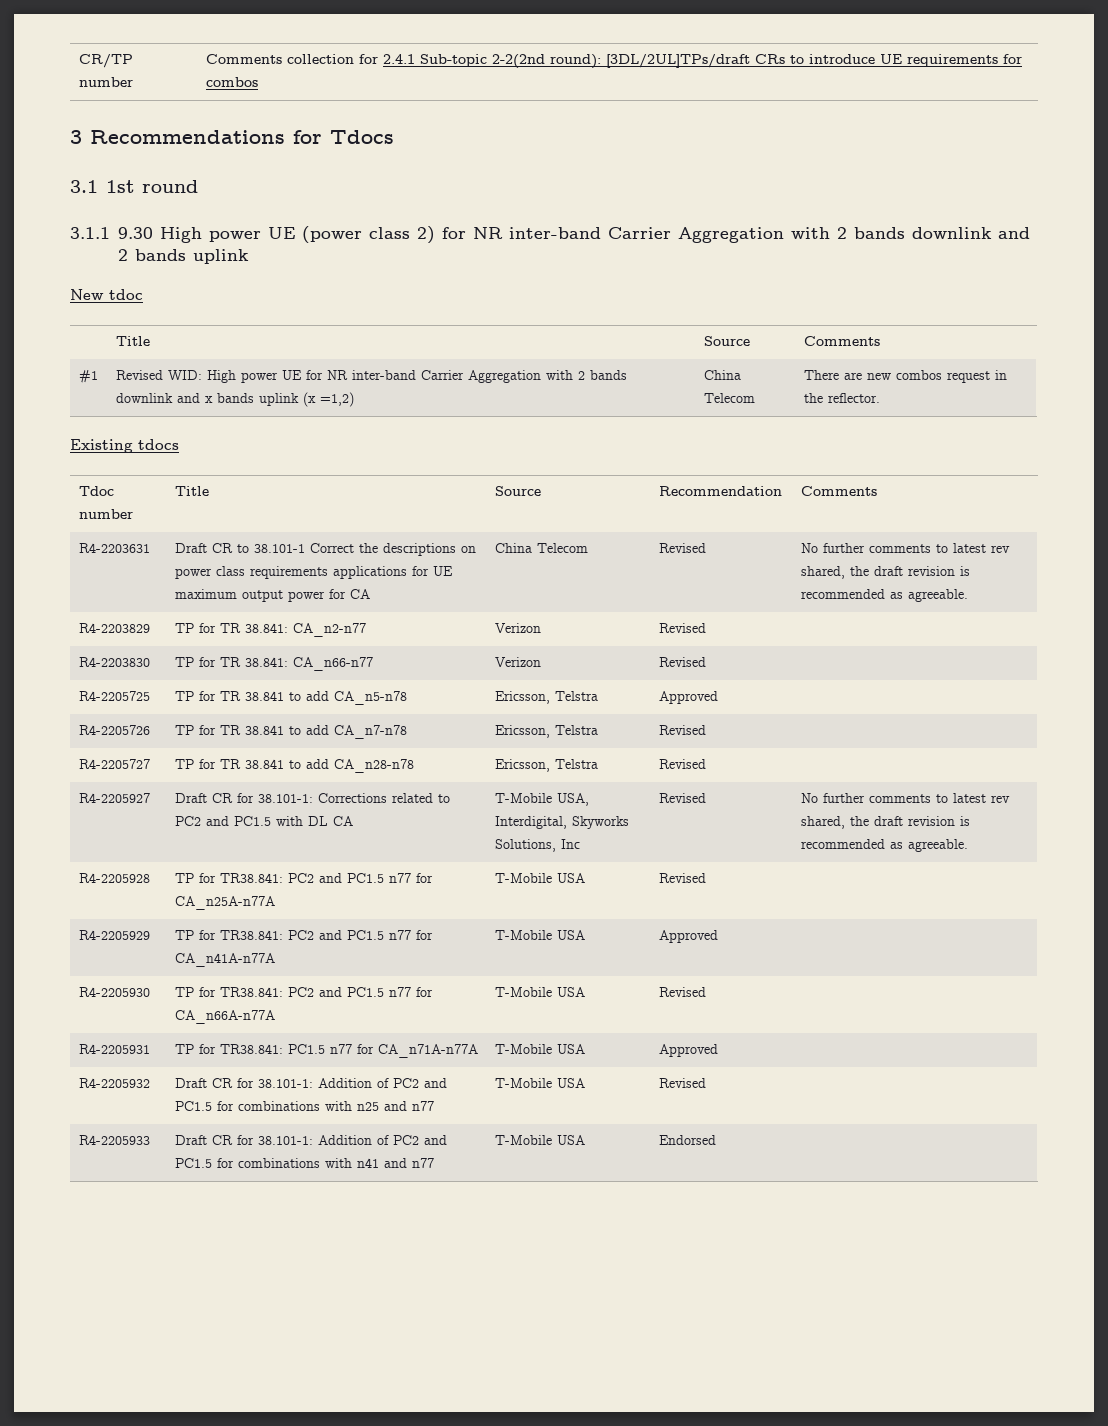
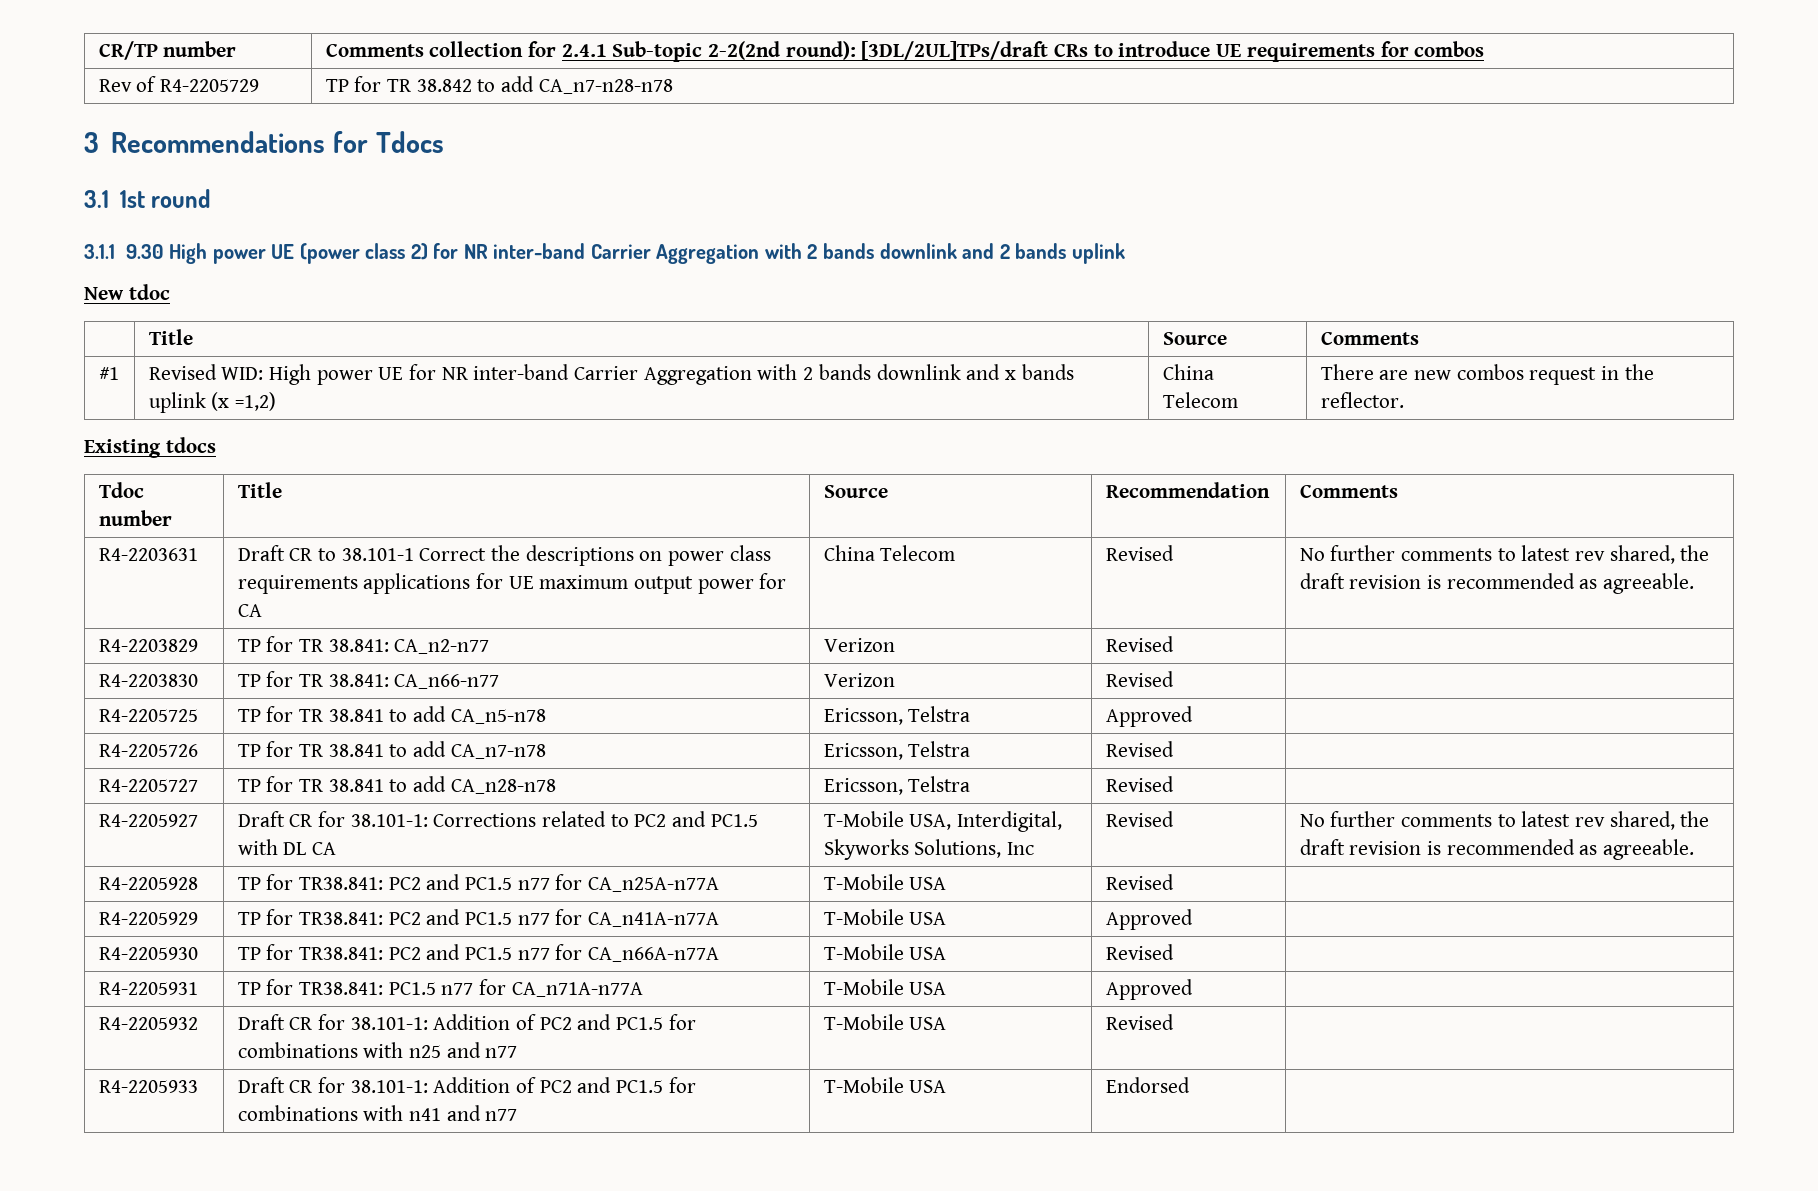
(258, 82) none -> [98,76,260,92] [325,76,673,94] // Rev of R4-2205729 | TP for TR 38.842 to add CA_n7-n28-n78

